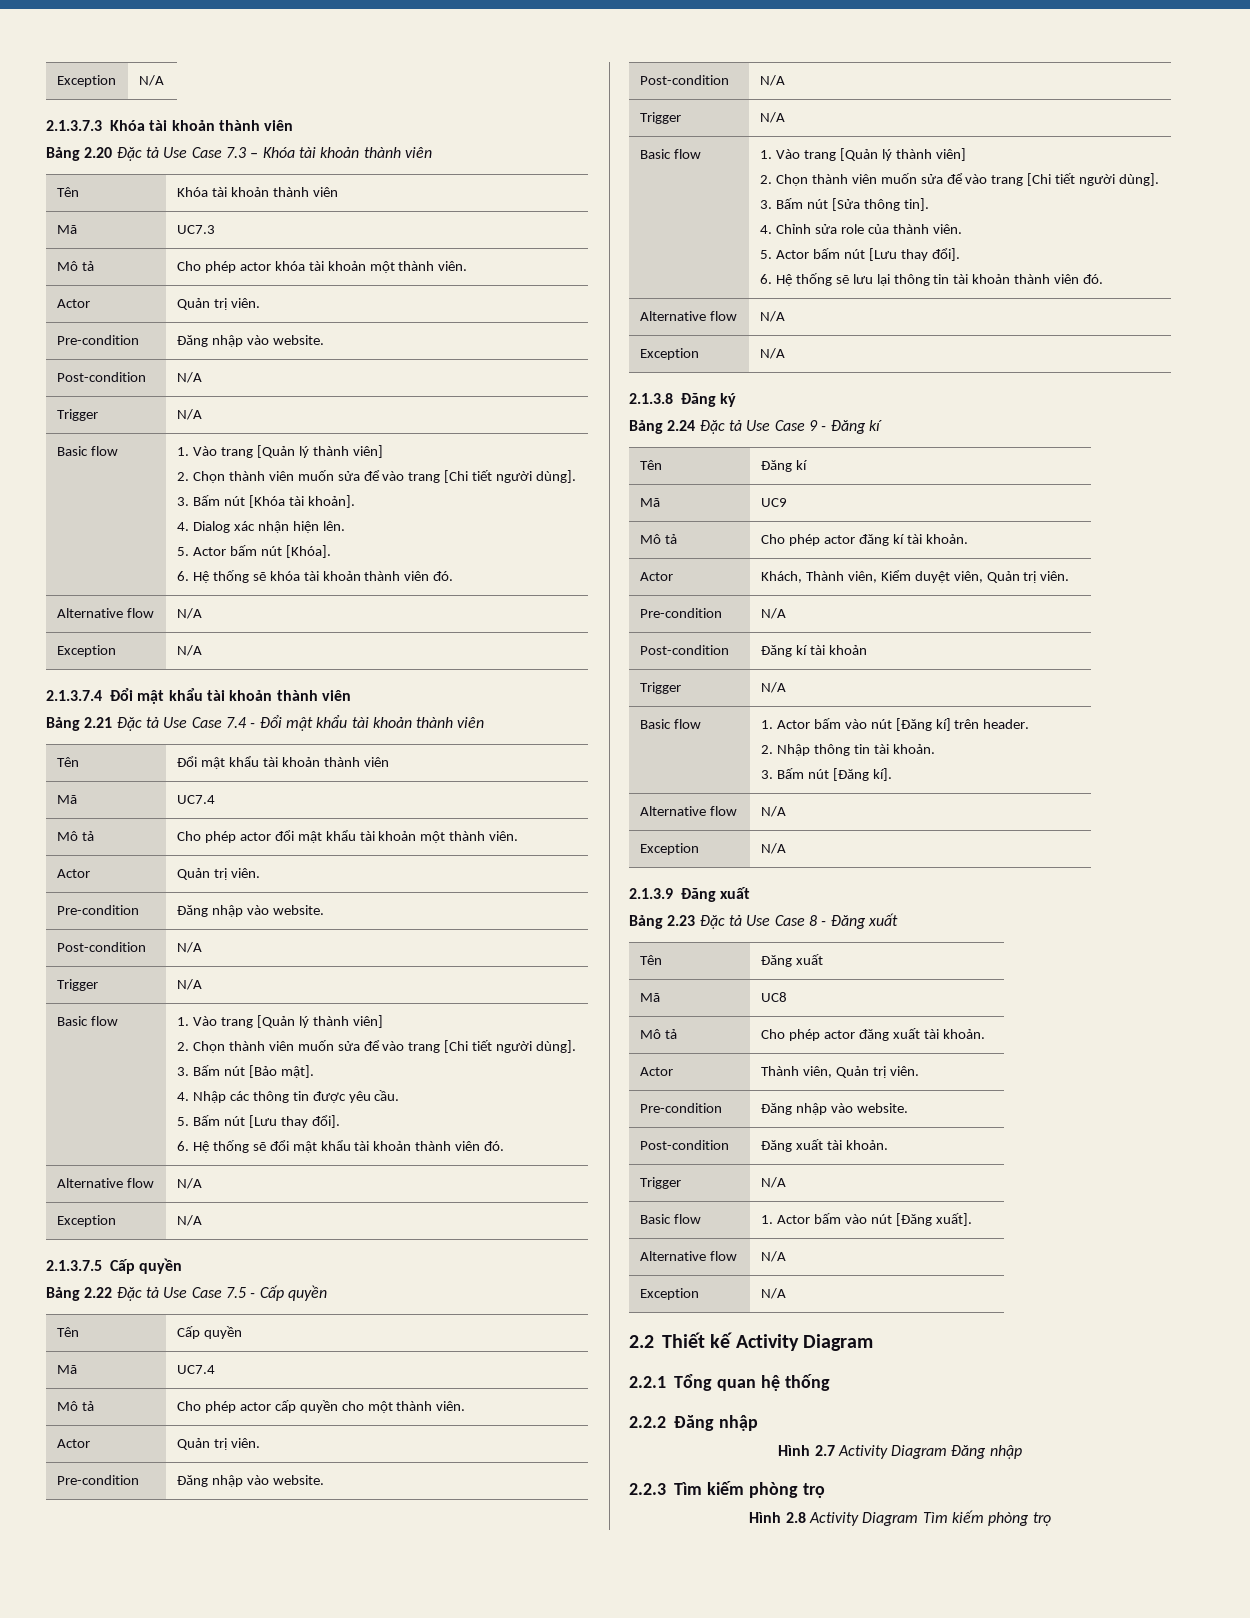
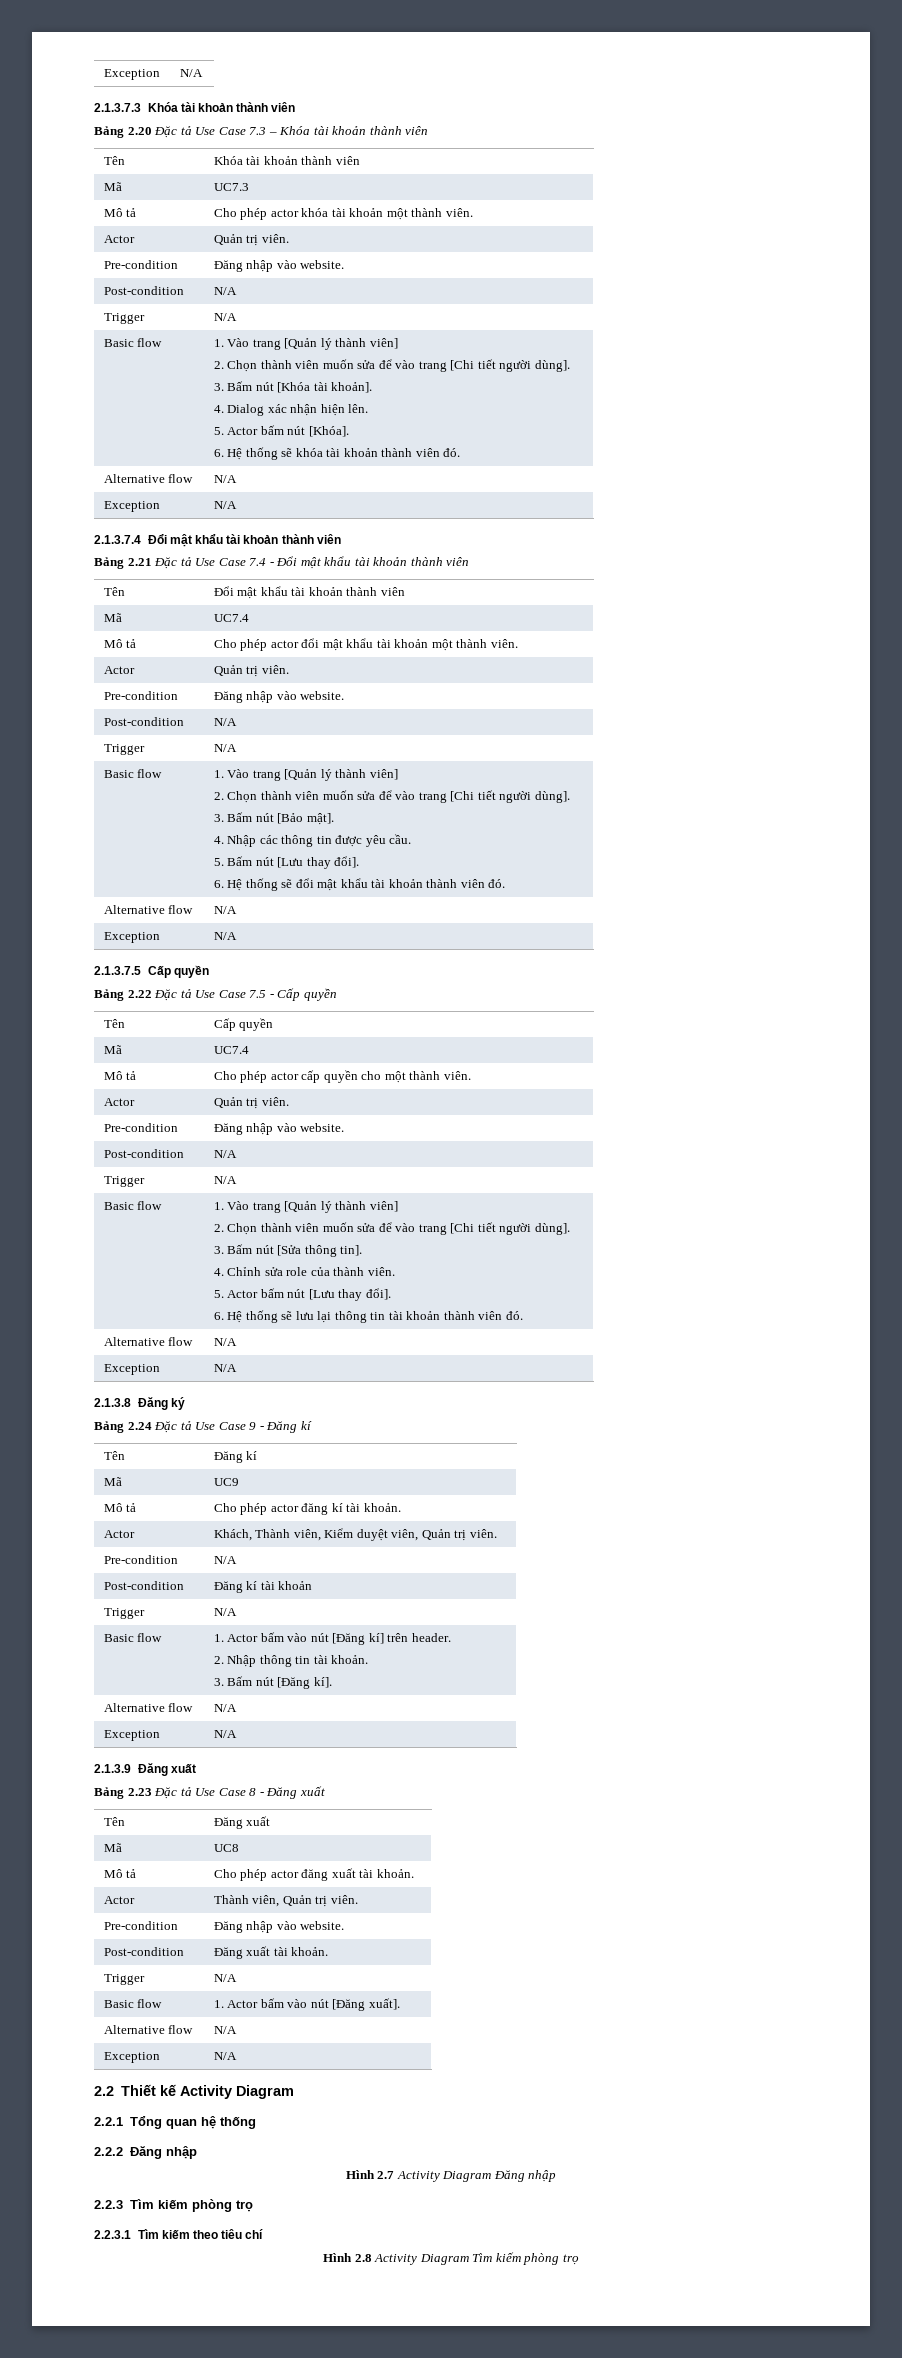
(825, 1490) none -> [94,2229,264,2239] // 2.2.3.1 Tìm kiếm theo tiêu chí

